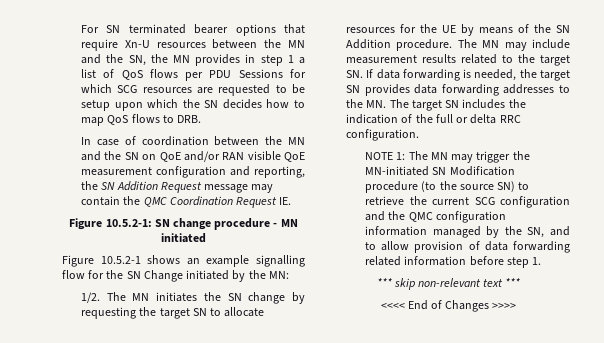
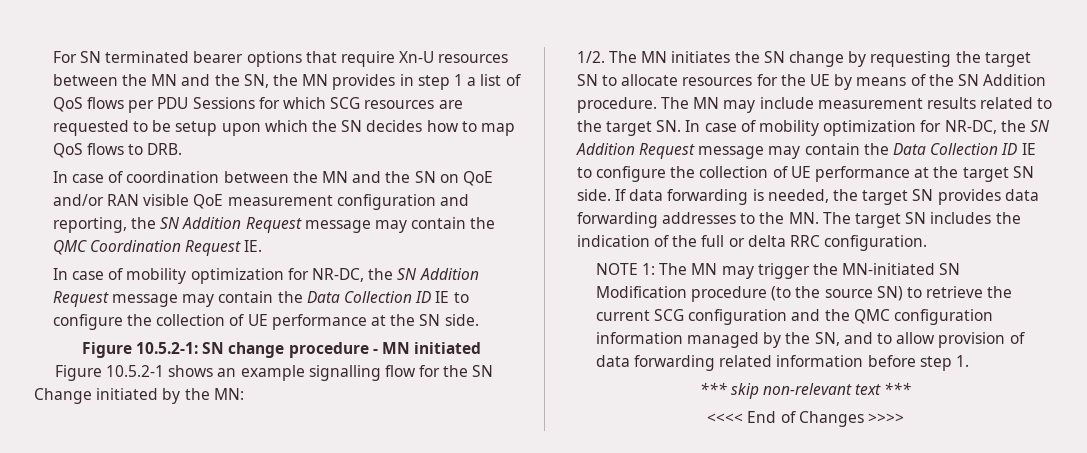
(292, 201) none -> [52,268,479,284] [52,291,469,307] [52,314,479,330] // In case of mobility optimization for NR-DC, the SN Addition Request message may contain the Data Collection ID IE to configure the collection of UE performance at the SN side.
(364, 74) none -> [685,120,1050,136] [575,143,1036,159] [576,166,1034,182] [576,189,611,201] In case of mobility optimization for NR-DC, the SN Addition Request message may contain the Data Collection ID IE to configure the collection of UE performance at the target SN side.

